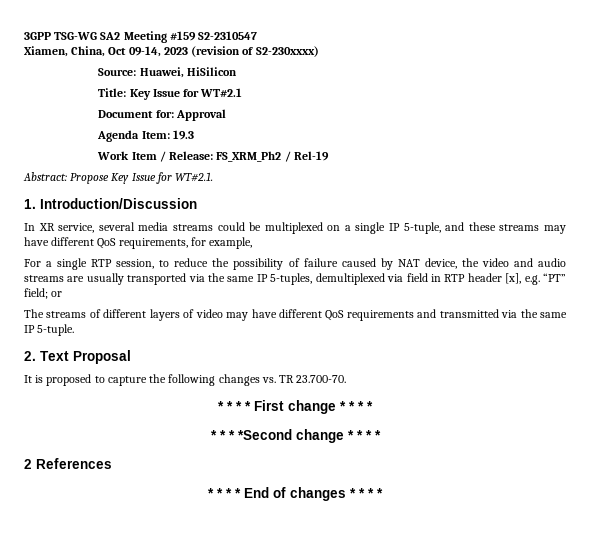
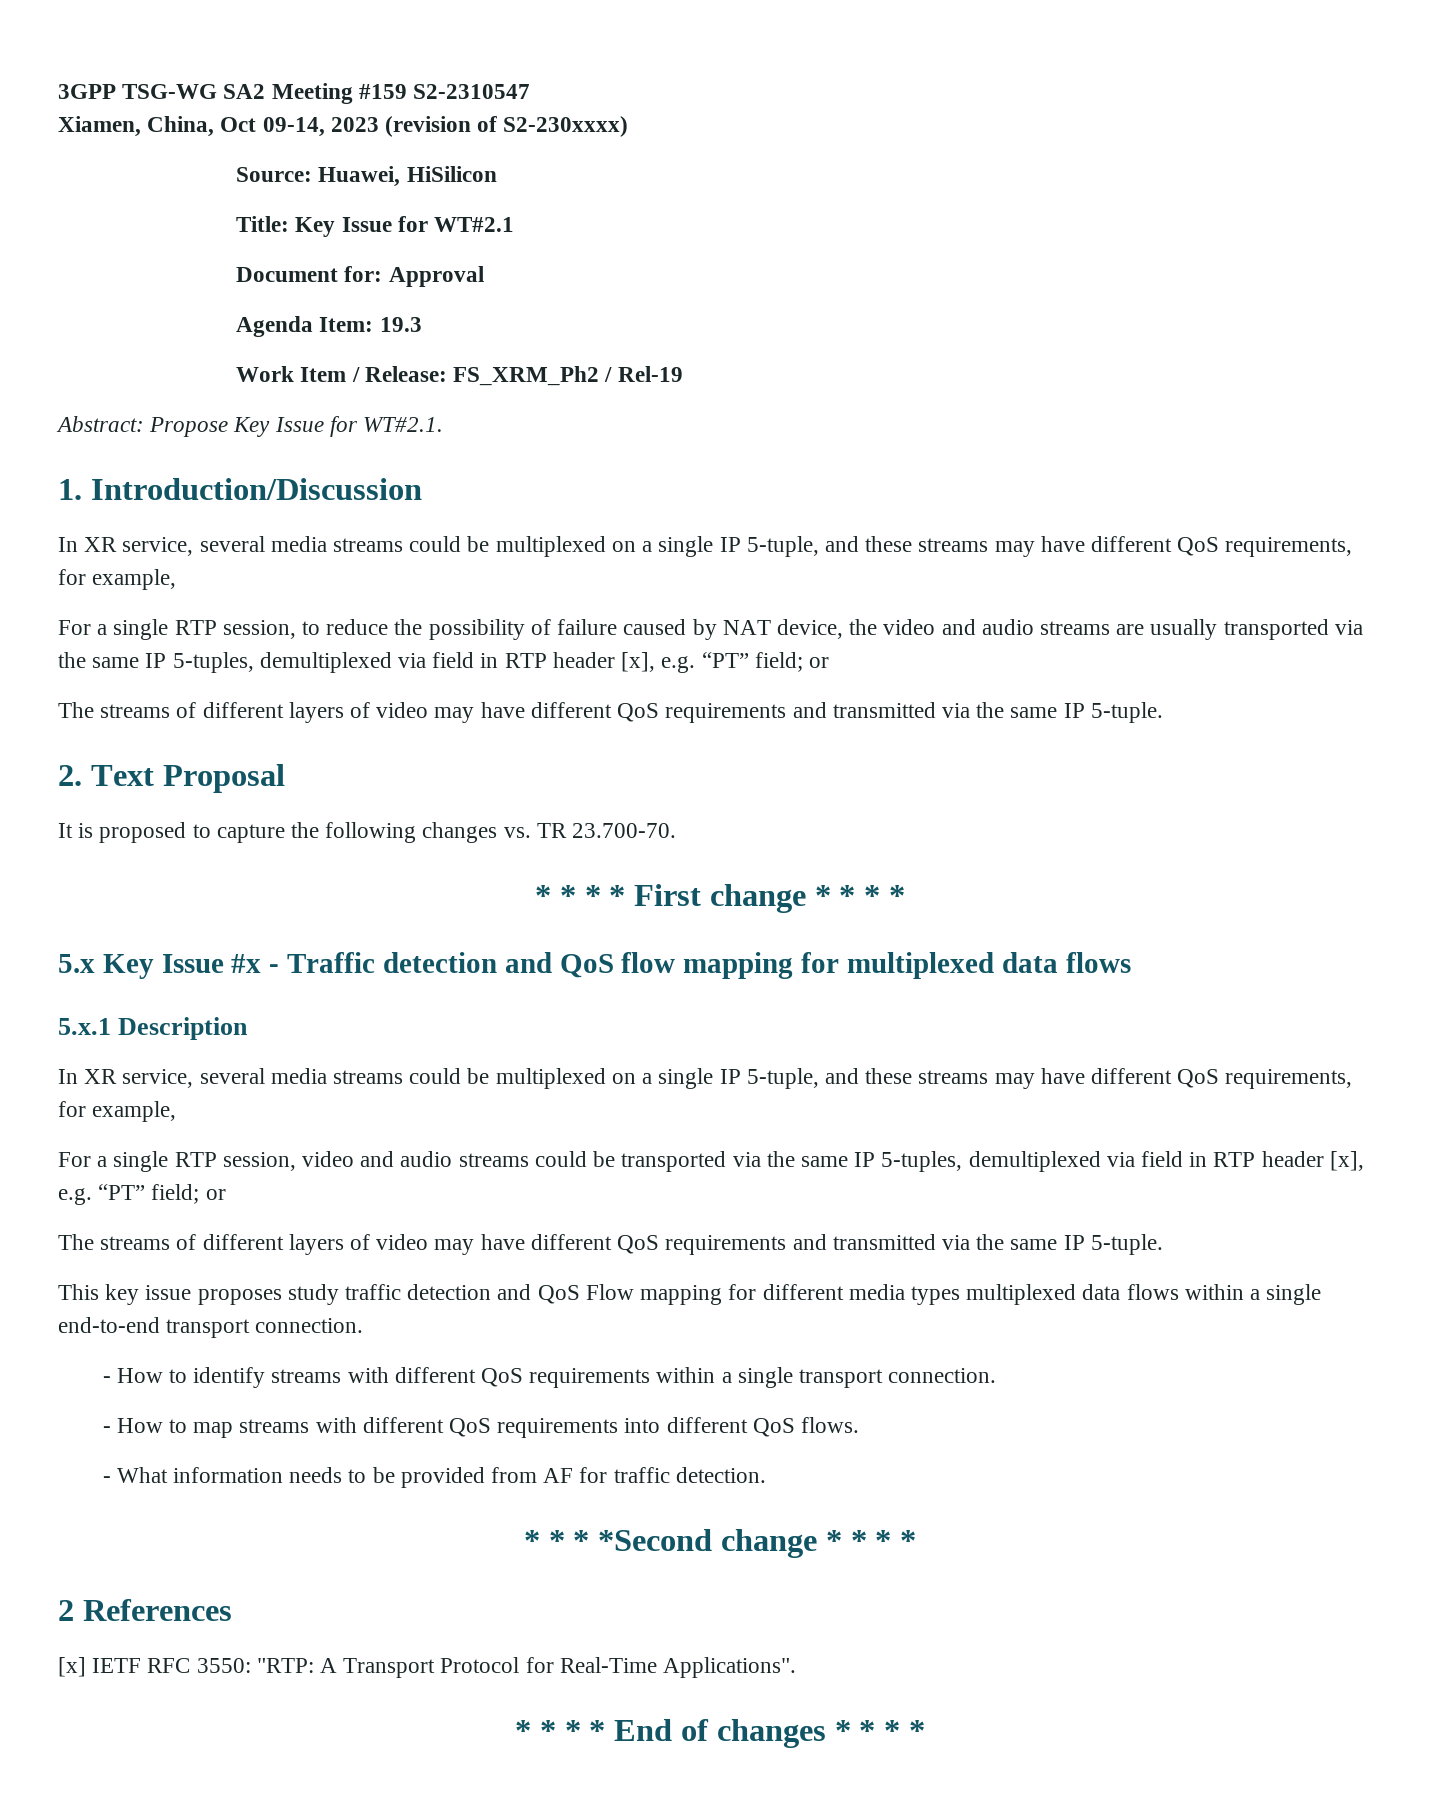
(373, 406) none -> [58,952,1131,979] [58,1017,249,1040] [58,1068,1353,1089] [58,1101,177,1122] [58,1151,1364,1172] [58,1184,226,1205] [58,1234,1163,1255] [58,1284,1322,1305] [58,1317,364,1338] [102,1367,997,1388] [102,1417,860,1438] [102,1467,766,1488] // 5.x Key Issue #x - Traffic detection and QoS flow mapping for multiplexed data flows // 5.x.1 Description // In XR service, several media streams could be multiplexed on a single IP 5-tuple, and these streams may have different QoS requirements, for example, // For a single RTP session, video and audio streams could be transported via the same IP 5-tuples, demultiplexed via field in RTP header [x], e.g. “PT” field; or // The streams of different layers of video may have different QoS requirements and transmitted via the same IP 5-tuple. // This key issue proposes study traffic detection and QoS Flow mapping for different media types multiplexed data flows within a single end-to-end transport connection. // - How to identify streams with different QoS requirements within a single transport connection. // - How to map streams with different QoS requirements into different QoS flows. // - What information needs to be provided from AF for traffic detection.
(112, 463) none -> [58,1657,797,1678] // [x] IETF RFC 3550: "RTP: A Transport Protocol for Real-Time Applications".

